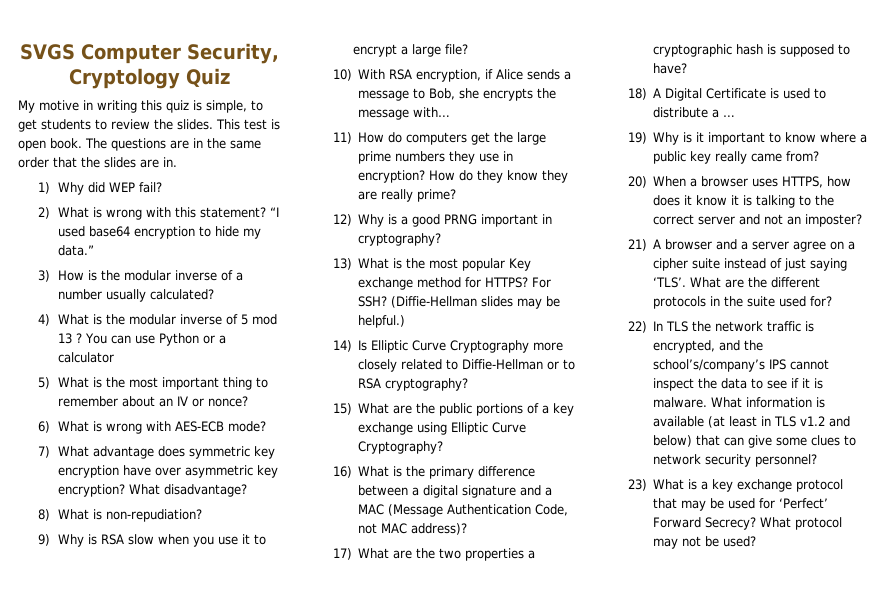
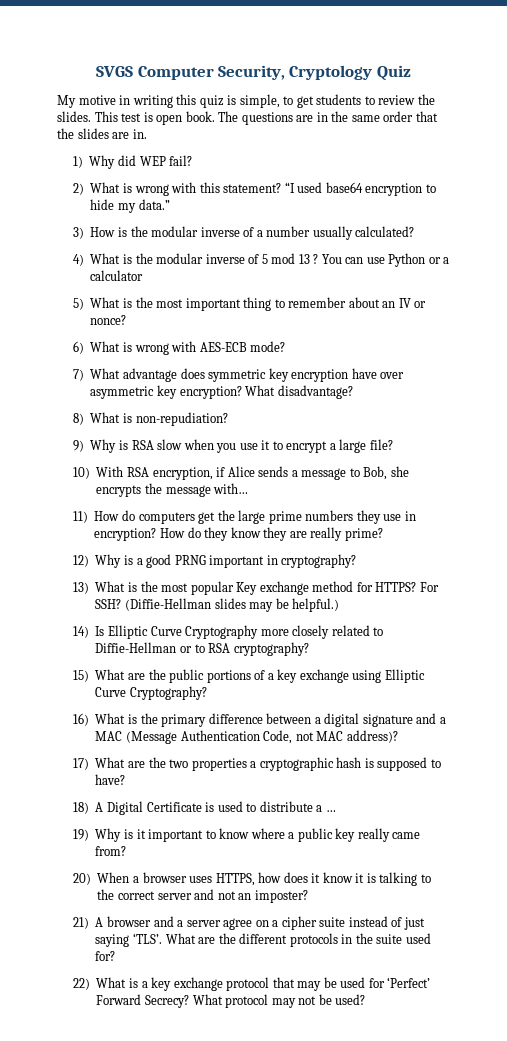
[653,321,815,332] [653,340,764,353] [653,359,830,372] [653,378,824,391] [653,397,826,408] [653,416,851,428] [653,435,857,448] [653,454,818,467] [628,479,648,491] In TLS the network traffic is encrypted, and the school’s/company’s IPS cannot inspect the data to see if it is malware. What information is available (at least in TLS v1.2 and below) that can give some clues to network security personnel? // 23) -> (90, 984) none

